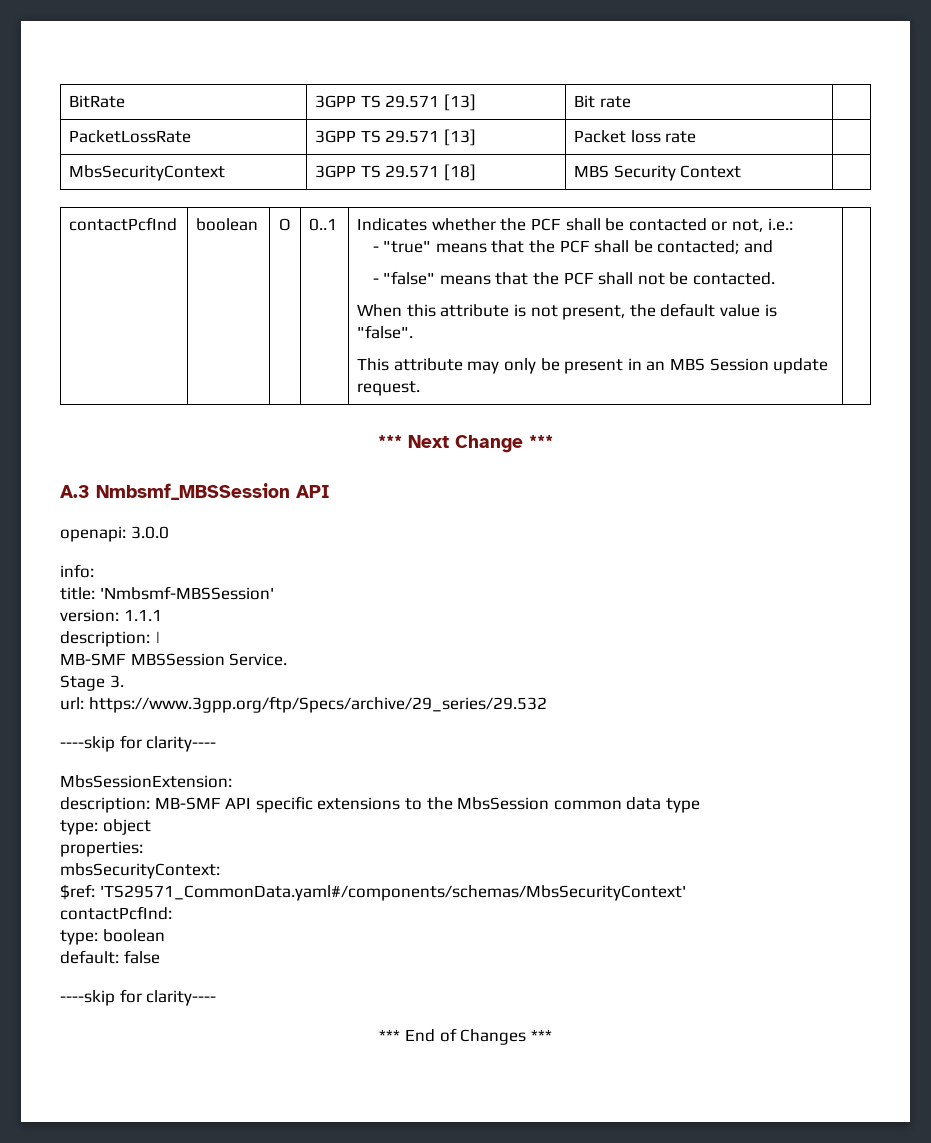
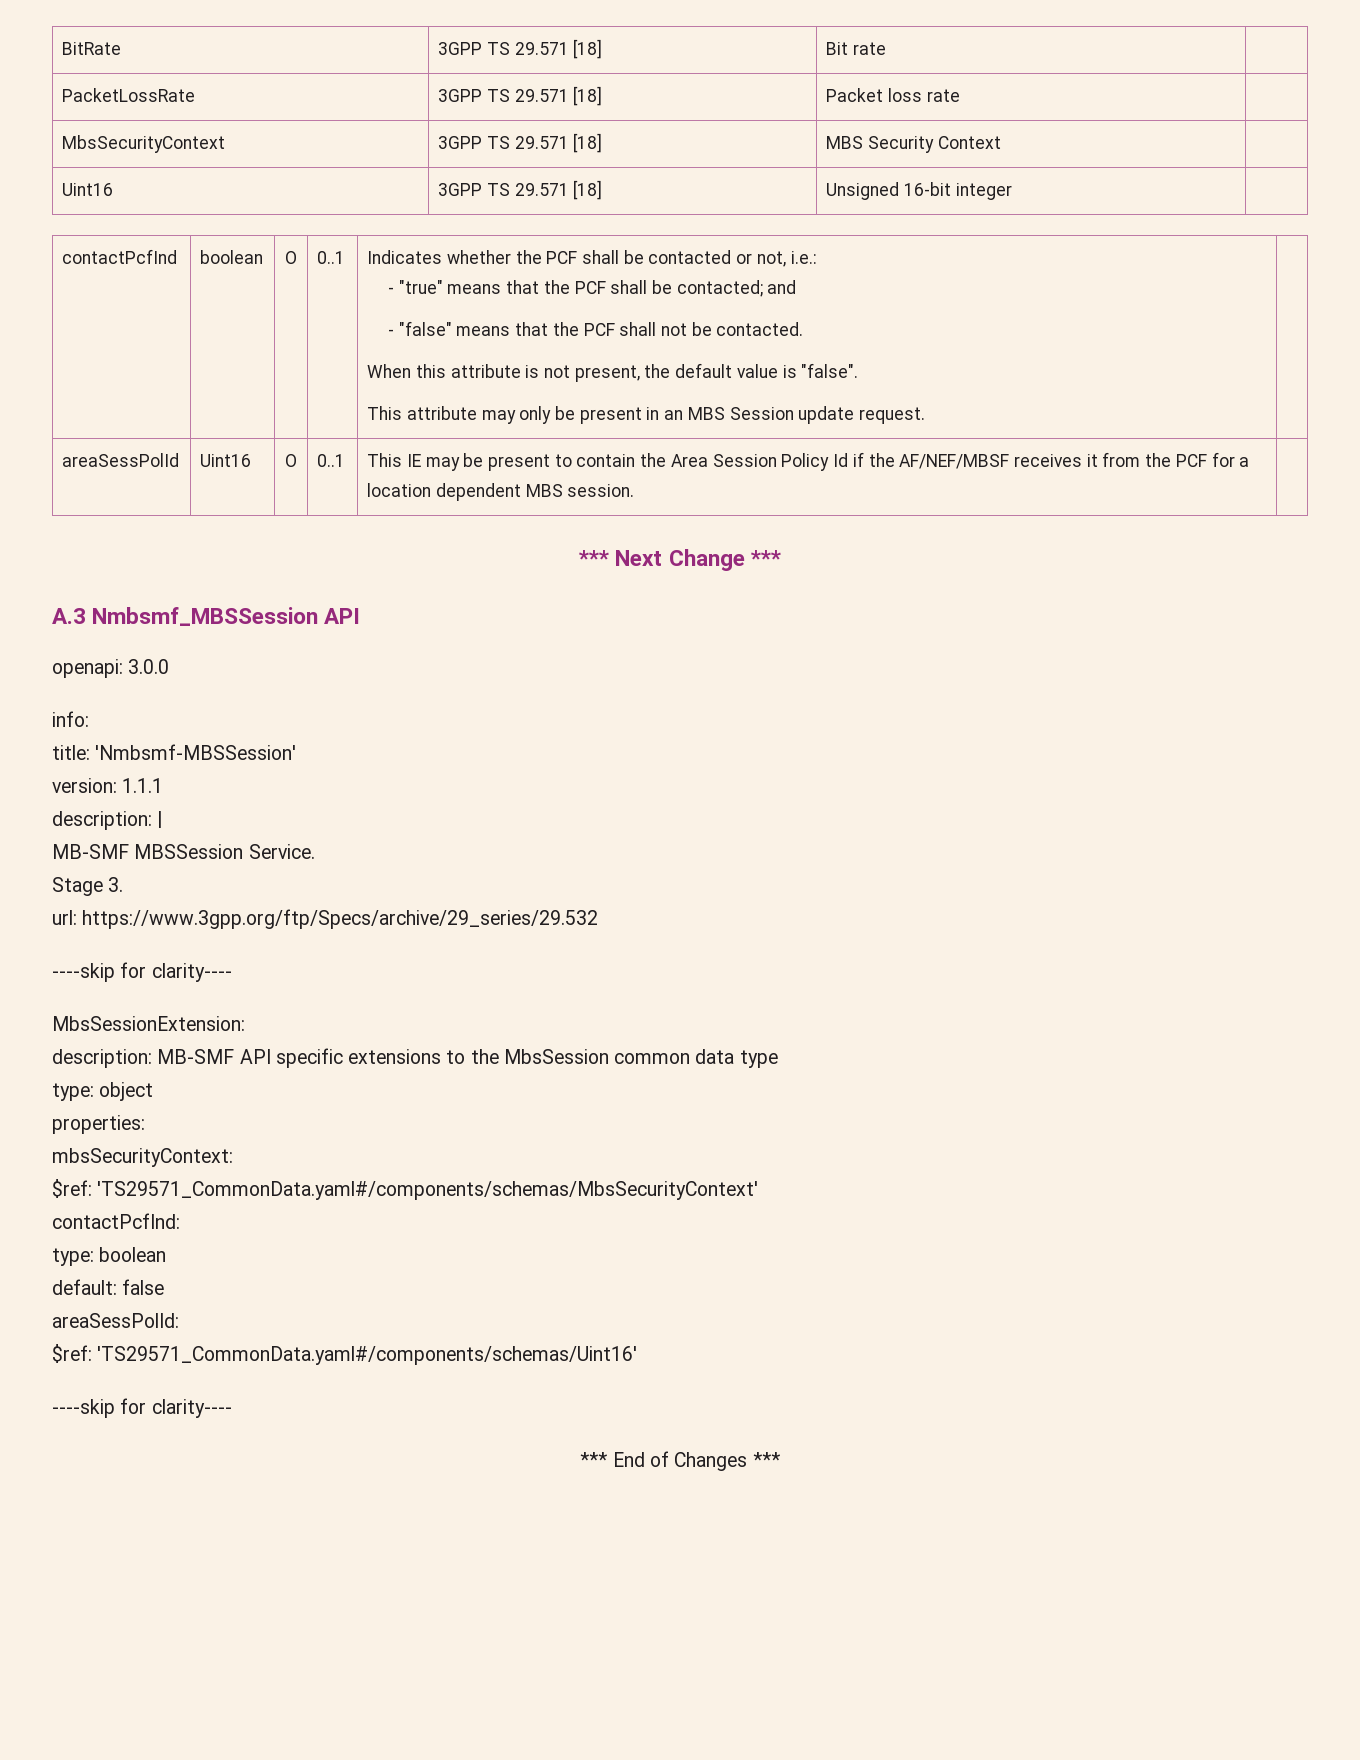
[444,94,477,111] [13] -> [573,39,603,59] [18]
[444,129,477,146] [13] -> [573,86,603,106] [18]
(742, 171) none -> [62,183,114,196] [438,180,603,200] [826,182,1012,200] // Uint16 | 3GPP TS 29.571 [18] | Unsigned 16-bit integer |
(421, 388) none -> [62,453,180,467] [200,454,252,467] [285,454,297,467] [317,454,346,467] [367,452,1250,471] [367,483,635,501] // areaSessPolId | Uint16 | O | 0..1 | This IE may be present to contain the Area Session Policy Id if the AF/NEF/MBSF receives it from the PCF for a location dependent MBS session. |
(160, 957) none -> [52,1313,179,1328] [52,1344,638,1365] // areaSessPolId: // $ref: 'TS29571_CommonData.yaml#/components/schemas/Uint16'

